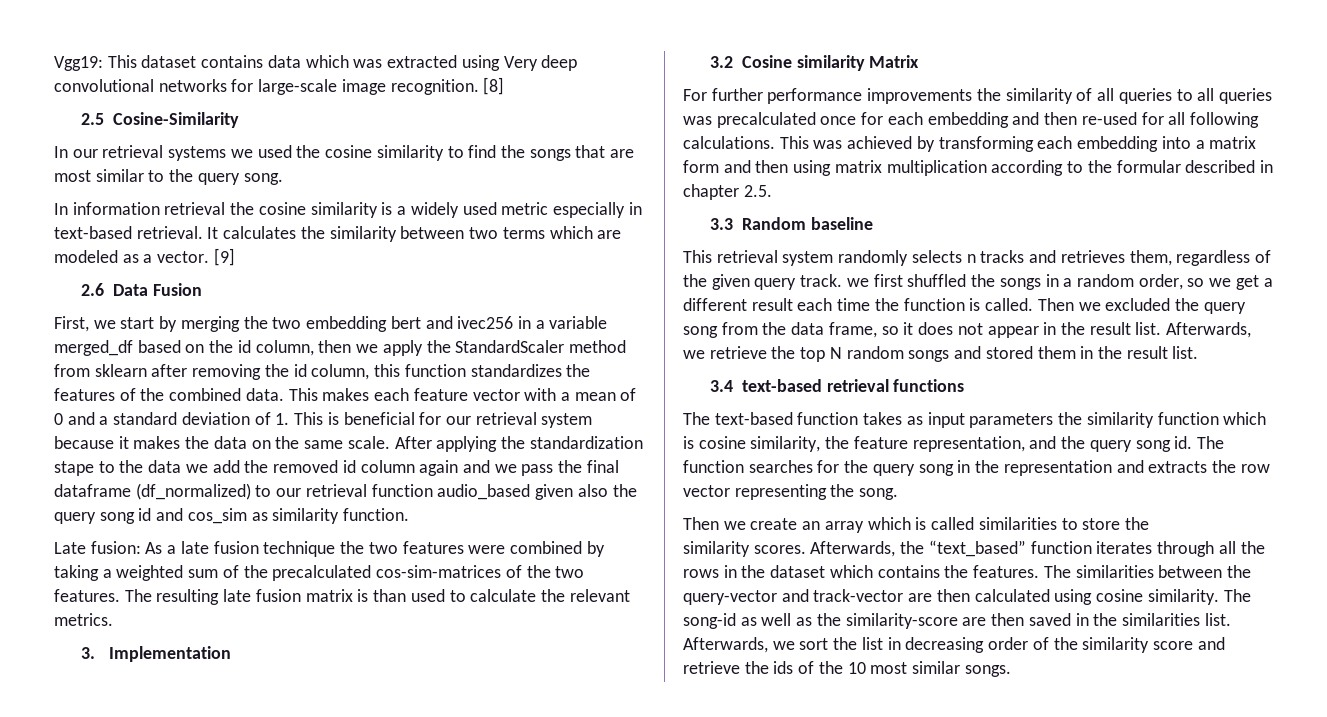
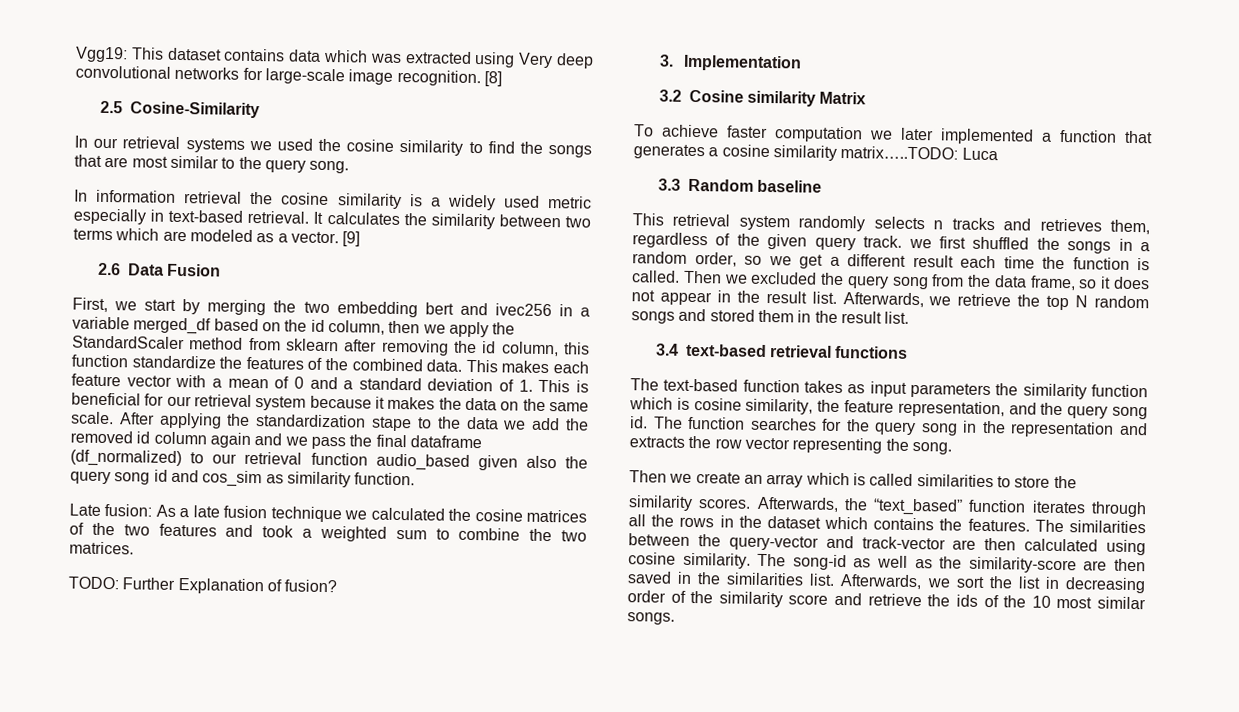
[470,364,562,377] standardizes -> [131,355,216,369] standardize
[340,541,605,557] [54,565,585,581] [54,589,630,605] [54,613,113,626] the two features were combined by taking a weighted sum of the precalculated cos-sim-matrices of the two features. The resulting late fusion matrix is than used to calculate the relevant metrics. -> [344,507,587,523] [69,522,587,542] [69,541,134,555] [68,576,338,595] we calculated the cosine matrices of the two features and took a weighted sum to combine the two matrices. // TODO: Further Explanation of fusion?
[683,88,1272,104] [683,112,1259,128] [683,136,1257,152] [683,160,1273,176] [683,184,772,200] For further performance improvements the similarity of all queries to all queries was precalculated once for each embedding and then re-used for all following calculations. This was achieved by transforming each embedding into a matrix form and then using matrix multiplication according to the formular described in chapter 2.5. -> [633,124,1153,145] [633,144,998,161] To achieve faster computation we later implemented a function that generates a cosine similarity matrix…..TODO: Luca

